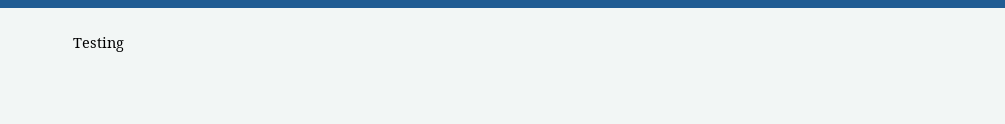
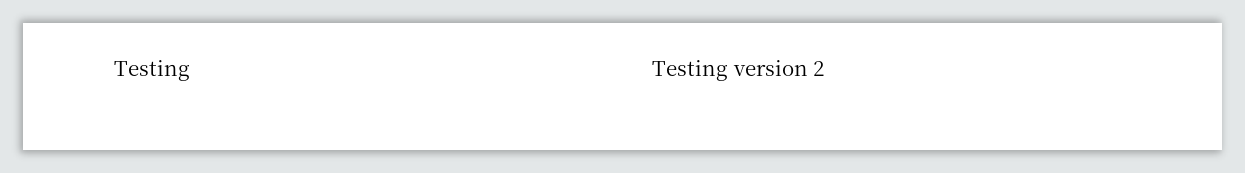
[73,37,124,52] Testing -> [114,60,190,81] [652,60,825,81] Testing // Testing version 2

